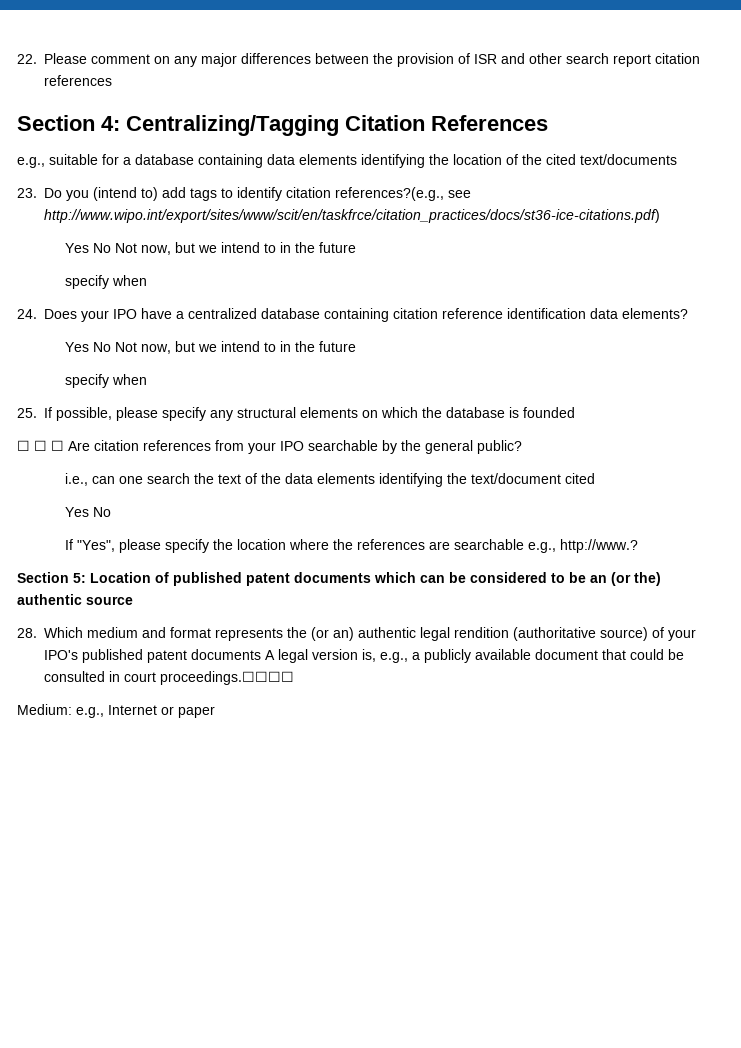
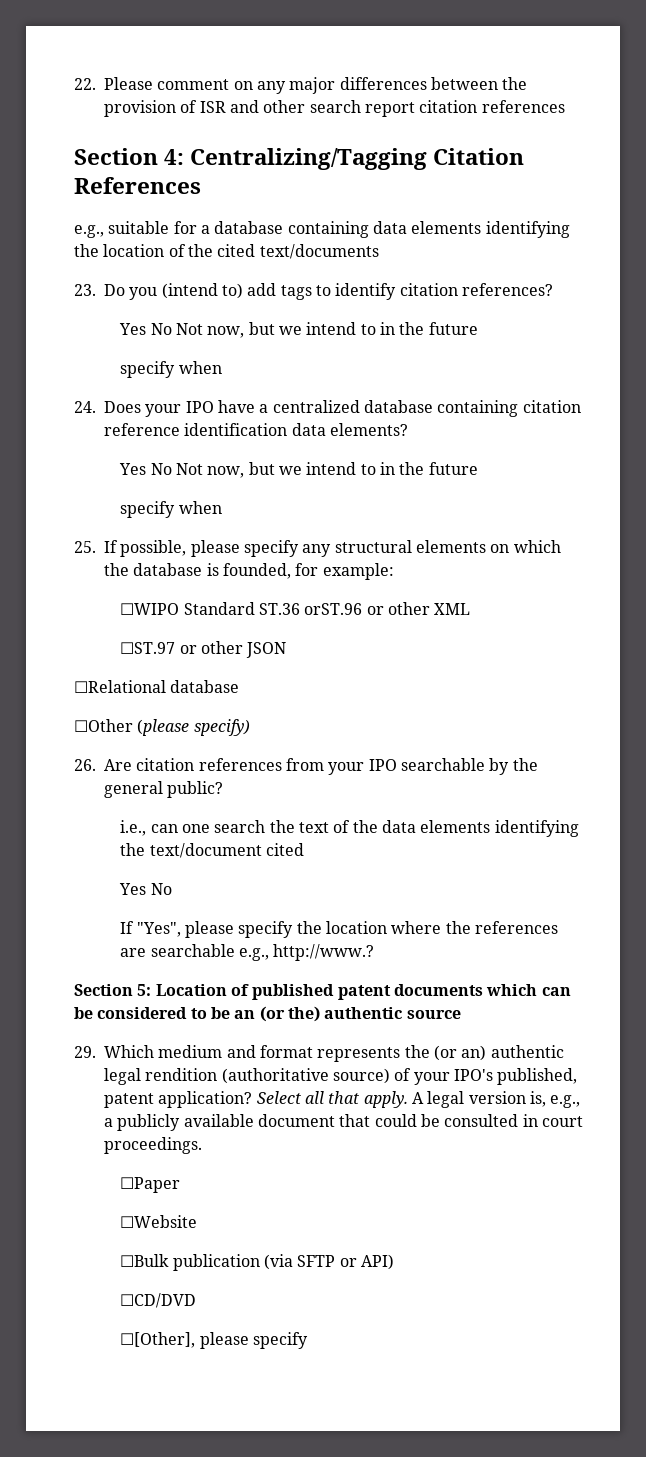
[335,187,471,201] [44,209,660,223] references?(e.g., see http://www.wipo.int/export/sites/www/scit/en/taskfrce/citation_practices/docs/st36-ice-citations.pdf) -> [461,283,553,296] references?
[523,407,575,418] [17,440,64,451] founded // ☐ ☐ ☐ -> [222,563,394,580] [120,602,471,615] [120,641,287,658] [74,680,240,693] [74,719,250,736] [74,759,96,771] founded, for example: // ☐WIPO Standard ST.36 orST.96 or other XML // ☐ST.97 or other JSON // ☐Relational database // ☐Other (please specify) // 26.
[17,628,37,638] 28. -> [74,1046,96,1058] 29.
[82,649,261,663] published patent documents -> [497,1068,578,1085] [104,1091,408,1108] published, patent application? Select all that apply.
[160,671,294,685] [17,704,215,718] proceedings.☐☐☐☐ // Medium: e.g., Internet or paper -> [104,1137,202,1154] [120,1177,181,1193] [120,1215,198,1228] [120,1254,394,1271] [120,1293,197,1308] [120,1332,309,1349] proceedings. // ☐Paper // ☐Website // ☐Bulk publication (via SFTP or API) // ☐CD/DVD // ☐[Other], please specify

